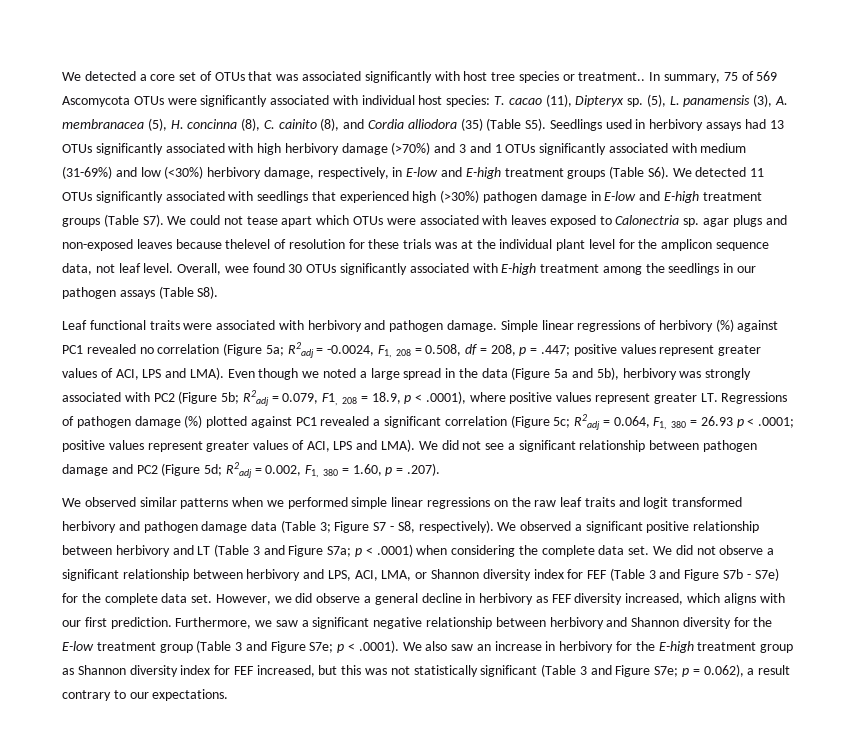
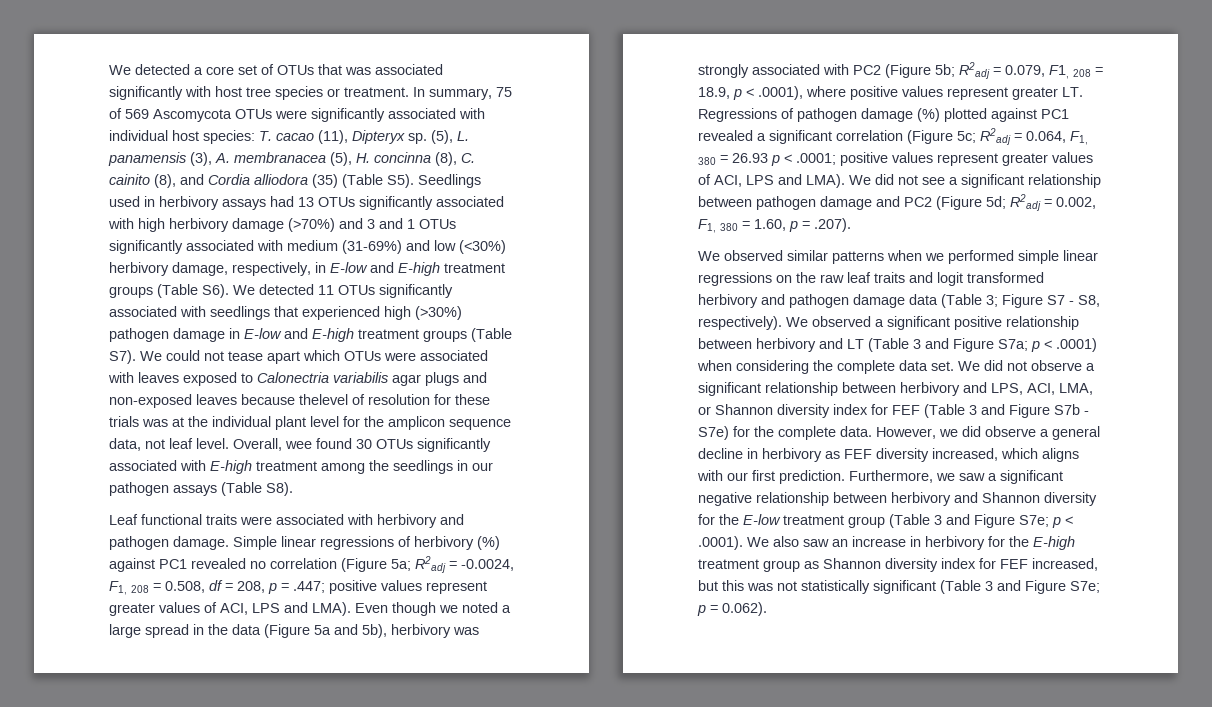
[578,72,646,81] treatment.. -> [344,87,409,97] treatment.
[683,218,700,227] sp. -> [333,372,388,383] variabilis
[161,593,213,603] data set. -> [840,426,872,437] data.
[703,664,791,677] [62,689,229,701] 0.062), a result contrary to our expectations. -> [722,602,767,616] 0.062).

